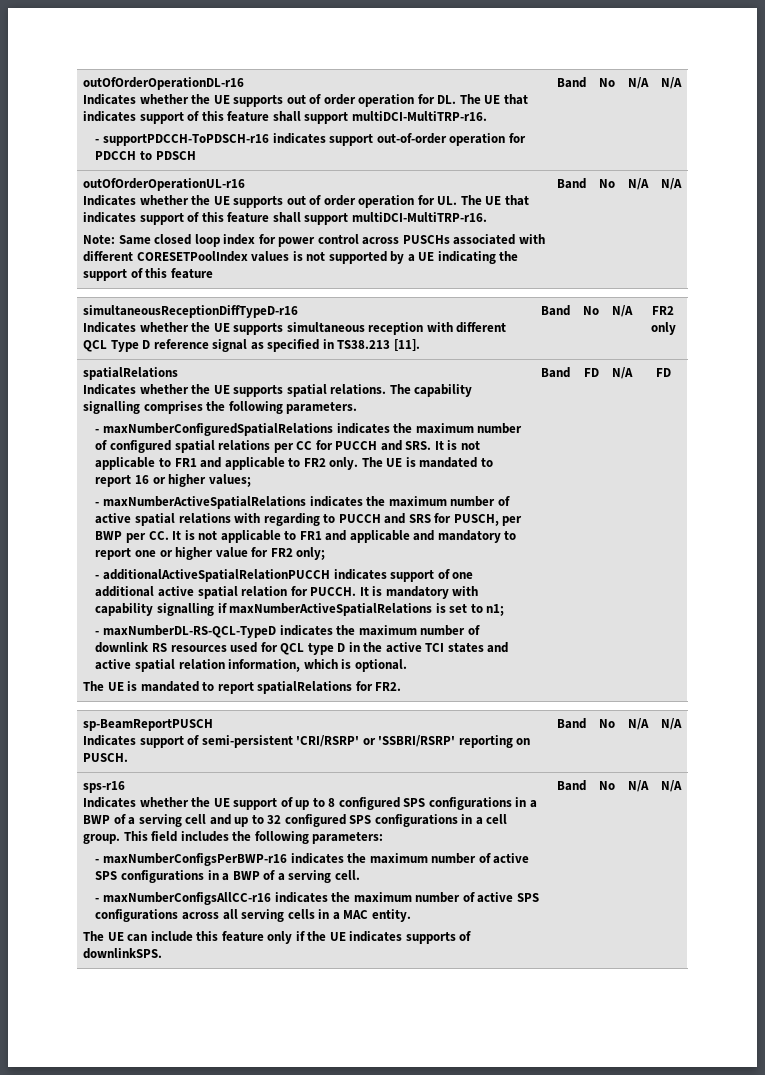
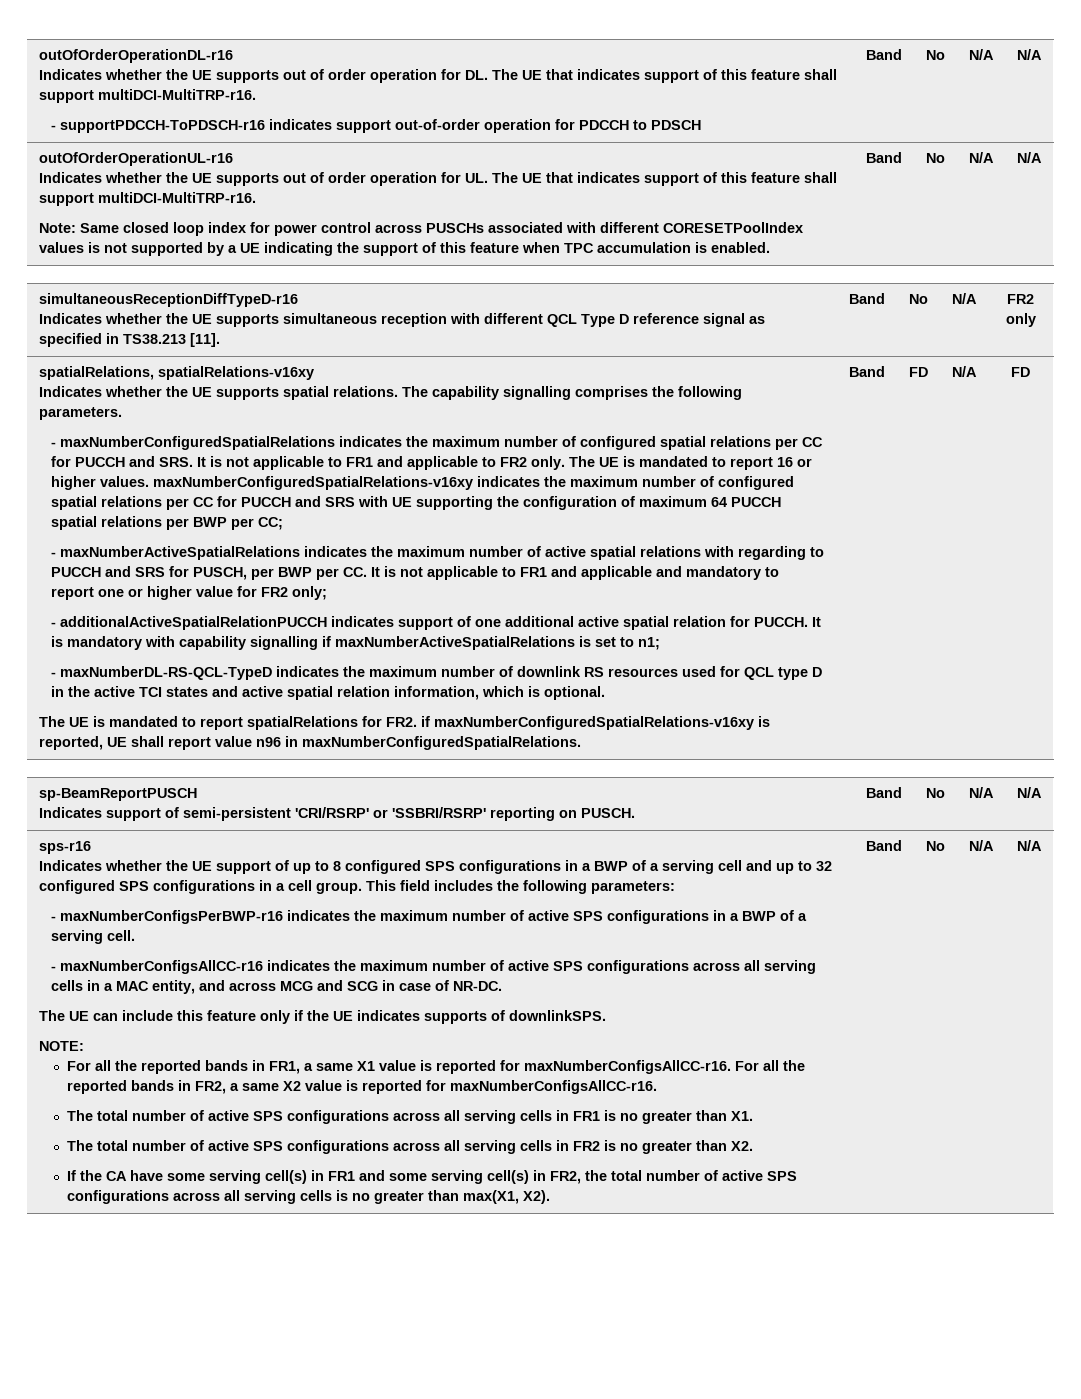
(213, 273) none -> [521,242,770,253] when TPC accumulation is enabled.
[82,367,178,380] spatialRelations -> [38,366,314,380] spatialRelations, spatialRelations-v16xy
[208,474,251,487] values; -> [99,476,794,490] [50,496,781,510] [50,516,283,530] values. maxNumberConfiguredSpatialRelations-v16xy indicates the maximum number of configured spatial relations per CC for PUCCH and SRS with UE supporting the configuration of maximum 64 PUCCH spatial relations per BWP per CC;
(402, 686) none -> [420,716,770,730] [38,736,581,750] if maxNumberConfiguredSpatialRelations-v16xy is reported, UE shall report value n96 in maxNumberConfiguredSpatialRelations.
[371,909,411,922] entity. -> [151,980,502,994] entity, and across MCG and SCG in case of NR-DC.
(162, 953) none -> [38,1041,84,1051] [66,1060,805,1074] [66,1080,657,1094] [66,1110,753,1124] [66,1140,753,1154] [66,1170,797,1184] [66,1190,550,1204] // NOTE: // For all the reported bands in FR1, a same X1 value is reported for maxNumberConfigsAllCC-r16. For all the reported bands in FR2, a same X2 value is reported for maxNumberConfigsAllCC-r16. // The total number of active SPS configurations across all serving cells in FR1 is no greater than X1. // The total number of active SPS configurations across all serving cells in FR2 is no greater than X2. // If the CA have some serving cell(s) in FR1 and some serving cell(s) in FR2, the total number of active SPS configurations across all serving cells is no greater than max(X1, X2).

